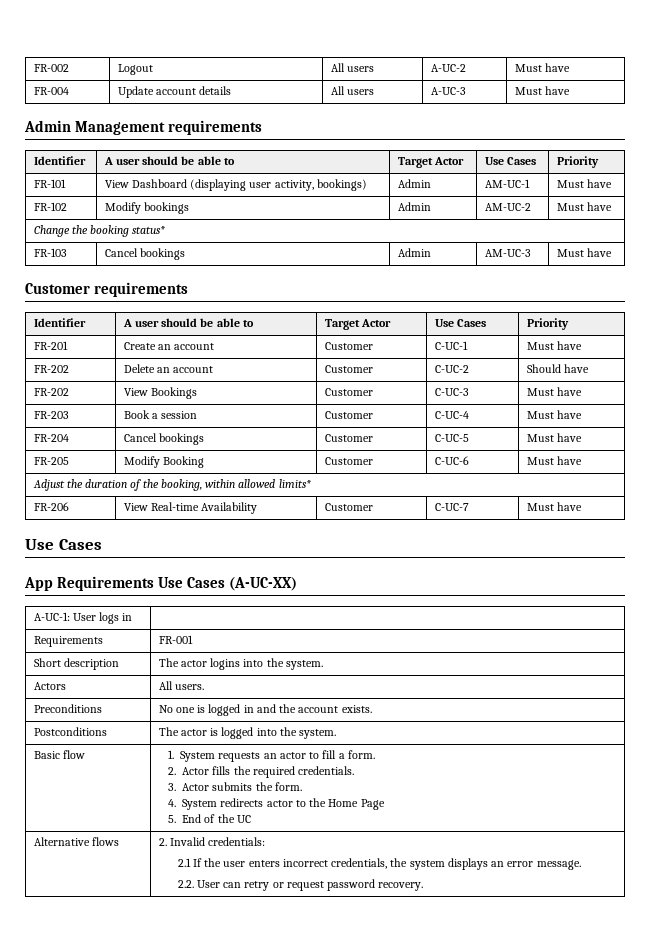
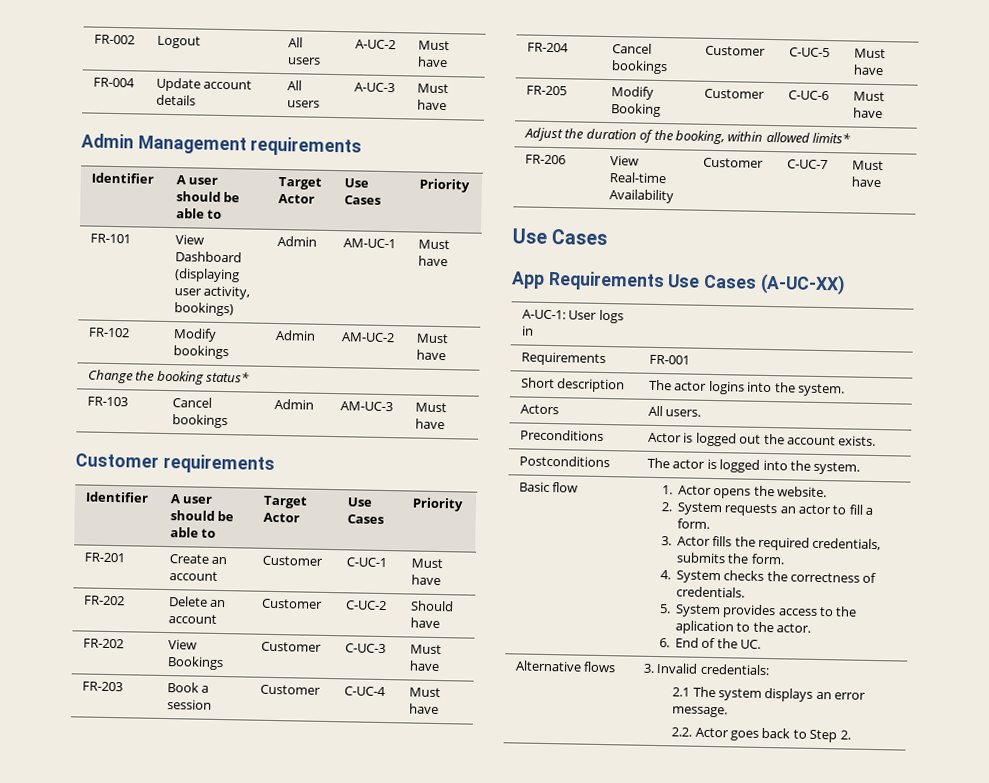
[158,704,276,716] No one is logged in and -> [648,432,762,447] Actor is logged out
(175, 754) none -> [677,485,828,499] [660,502,672,512] Actor opens the website. // 2.
[168,767,177,775] 2. -> [660,536,672,546] 3.
[298,766,355,775] [168,783,210,791] credentials. // 3. Actor -> [812,537,882,551] credentials,
[220,798,385,810] [168,815,177,823] redirects actor to the Home Page // 5. -> [723,570,877,584] [675,586,745,598] [658,604,858,619] [674,620,812,635] [658,638,670,648] checks the correctness of credentials. // 5. System provides access to the aplication to the actor. // 6.
[236,815,251,823] UC -> [740,639,762,649] UC.
[158,838,167,846] 2. -> [643,663,656,673] 3.
[192,858,408,869] If the user enters incorrect credentials, the -> [692,686,716,698] The
[196,879,424,891] User can retry or request password recovery. -> [694,727,851,743] Actor goes back to Step 2.

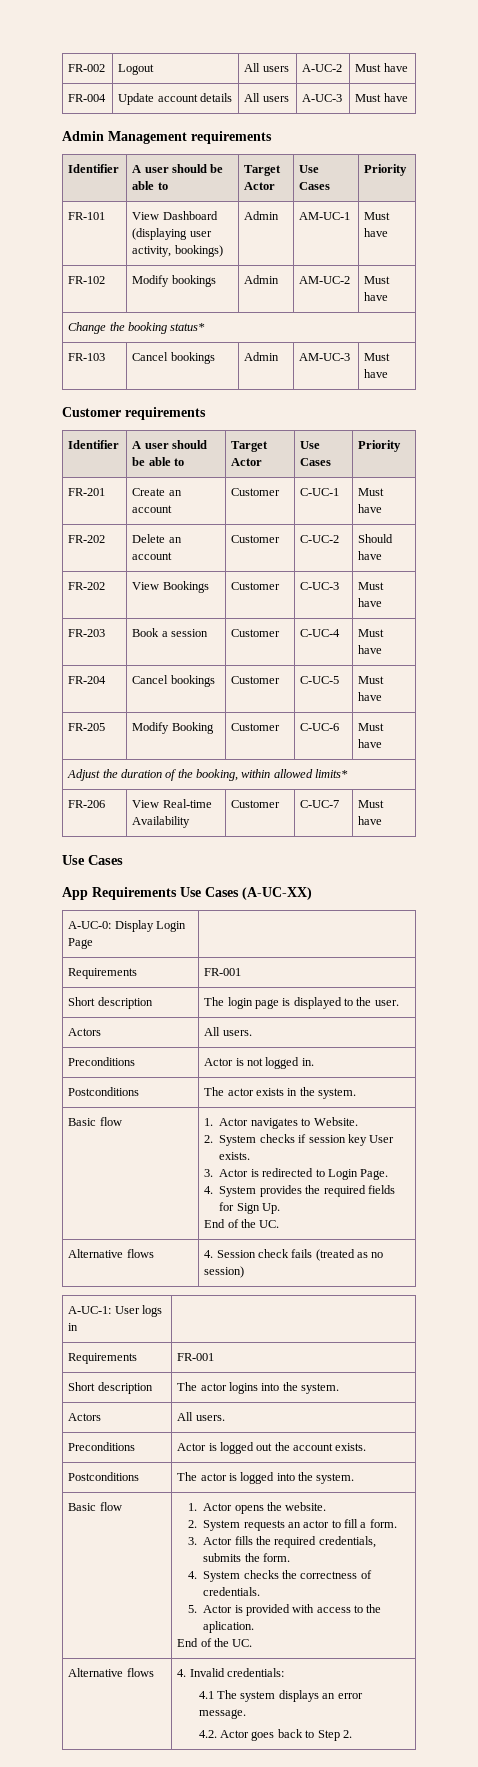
(845, 284) none -> [68,920,186,932] [68,938,94,949] [68,968,138,979] [204,968,242,976] [68,997,153,1009] [204,997,399,1009] [68,1028,102,1036] [204,1027,252,1036] [68,1057,136,1066] [204,1057,314,1069] [68,1087,140,1096] [204,1087,356,1099] [68,1117,122,1126] [204,1117,358,1129] [204,1134,395,1146] [219,1152,251,1160] [204,1168,389,1180] [204,1185,395,1197] [219,1202,281,1214] [204,1219,280,1228] [68,1249,154,1258] [204,1249,384,1261] [204,1266,245,1278] // A-UC-0: Display Login Page | // Requirements | FR-001 // Short description | The login page is displayed to the user. // Actors | All users. // Preconditions | Actor is not logged in. // Postconditions | The actor exists in the system. // Basic flow | 1. Actor navigates to Website. // 2. System checks if session key User exists. // 3. Actor is redirected to Login Page. // 4. System provides the required fields for Sign Up. // End of the UC. // Alternative flows | 4. Session check fails (treated as no session)
[674,604,858,619] [674,620,812,635] [658,637,762,649] [515,660,617,673] [643,663,656,673] System provides access to the aplication to the actor. // 6. End of the UC. // Alternative flows | 3. -> [203,1604,382,1616] [203,1621,255,1633] [177,1638,253,1647] [68,1668,154,1677] [177,1669,187,1677] Actor is provided with access to the aplication. // End of the UC. // Alternative flows | 4.
[672,687,691,697] 2.1 -> [198,1691,214,1699] 4.1
[671,727,693,737] 2.2. -> [198,1730,217,1738] 4.2.

